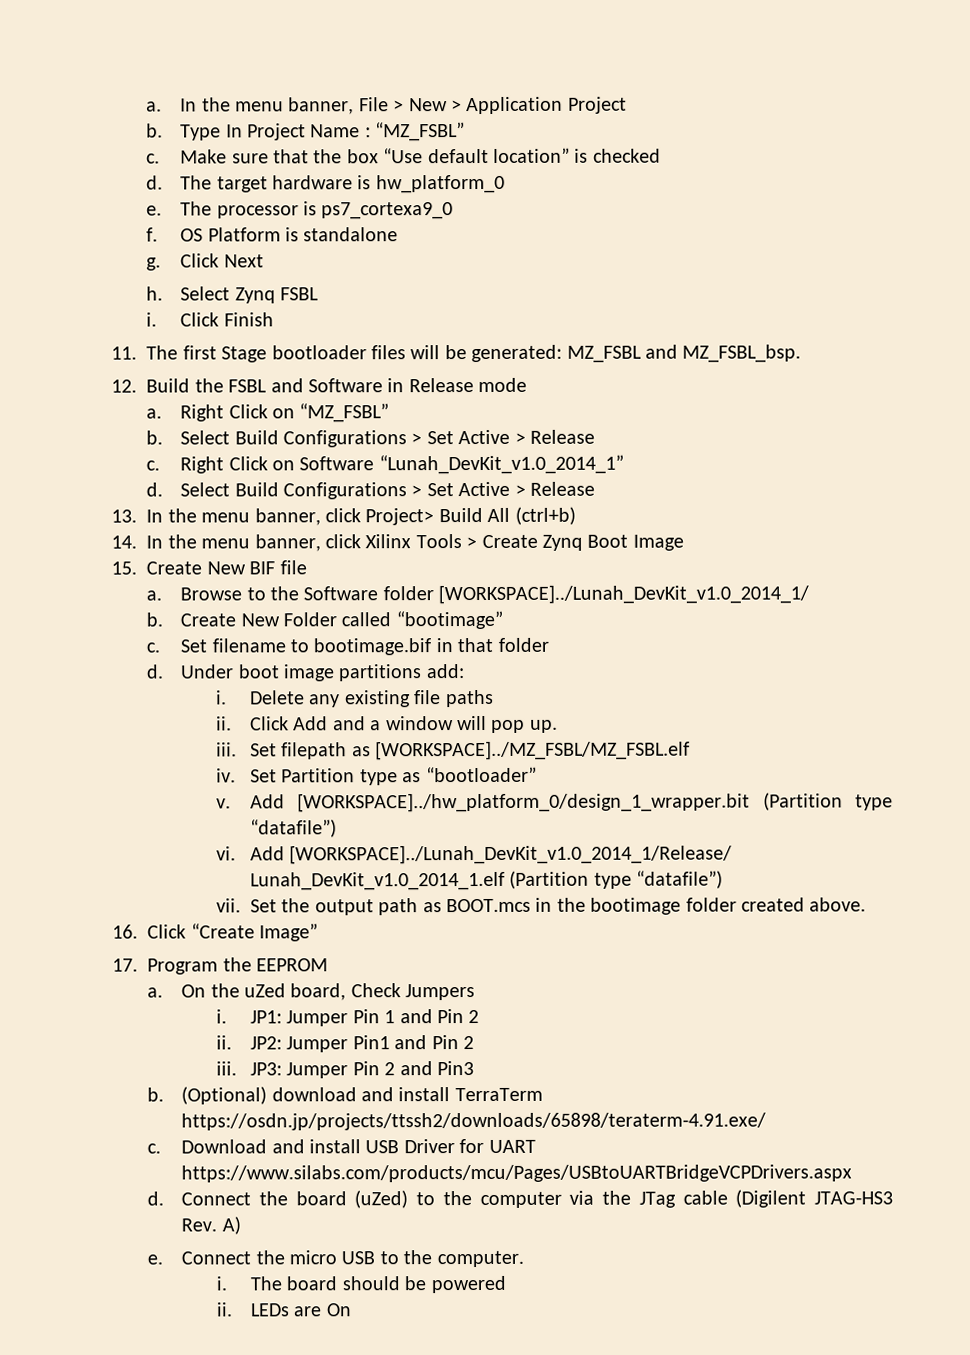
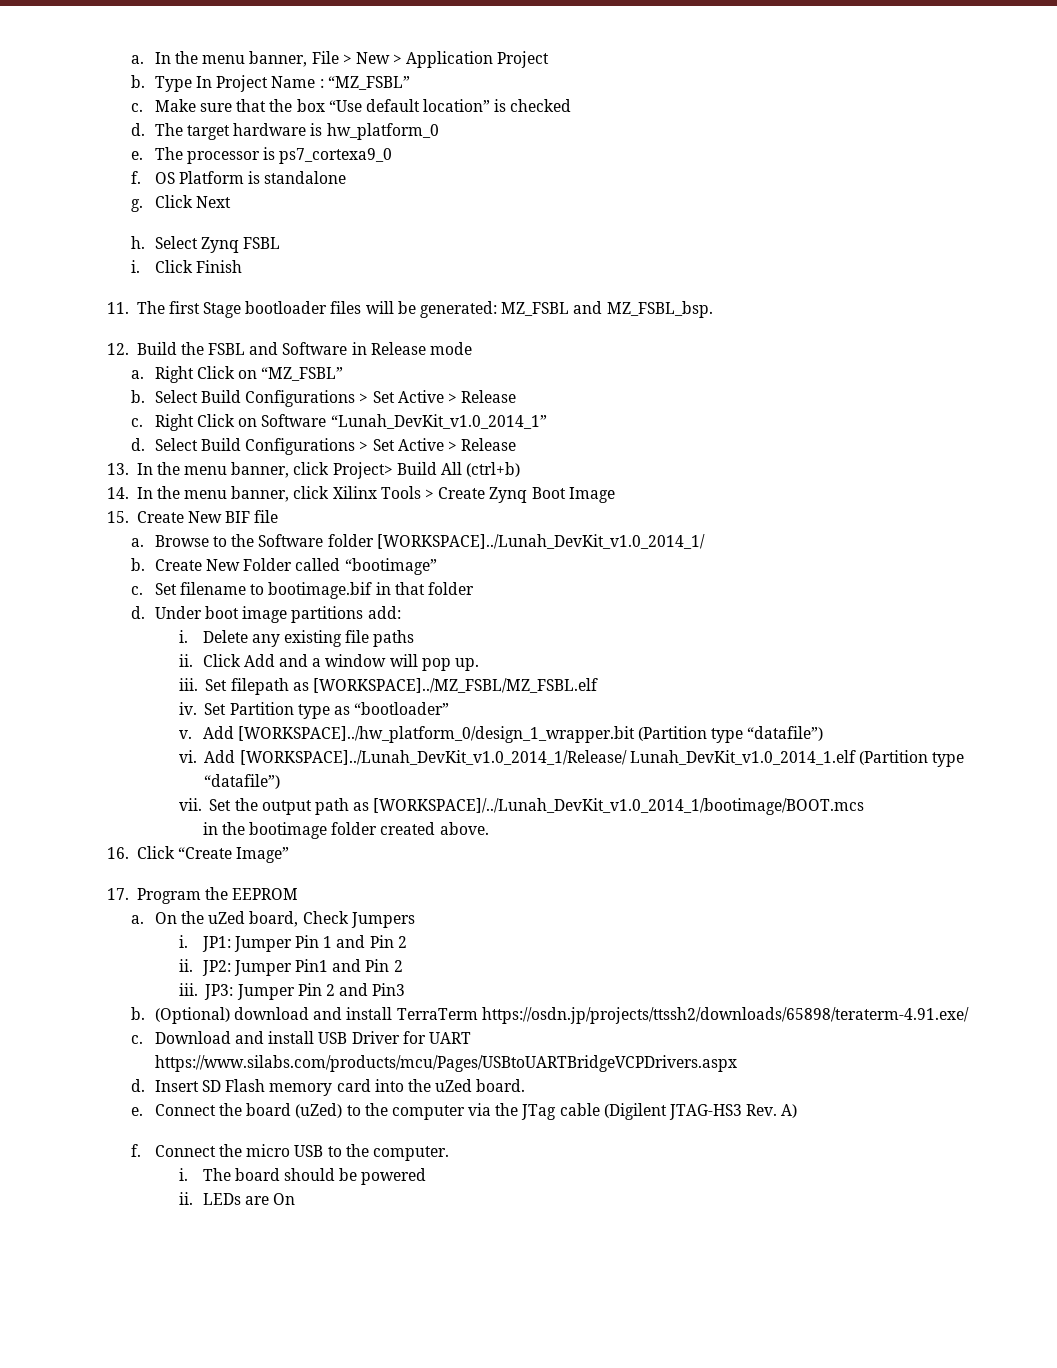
[446,898,532,913] BOOT.mcs -> [373,798,865,815] [WORKSPACE]/../Lunah_DevKit_v1.0_2014_1/bootimage/BOOT.mcs //
(164, 1198) none -> [154,1079,526,1096] [130,1107,143,1116] Insert SD Flash memory card into the uZed board. // e.
[146,1254,163,1265] e. -> [130,1144,141,1157] f.

